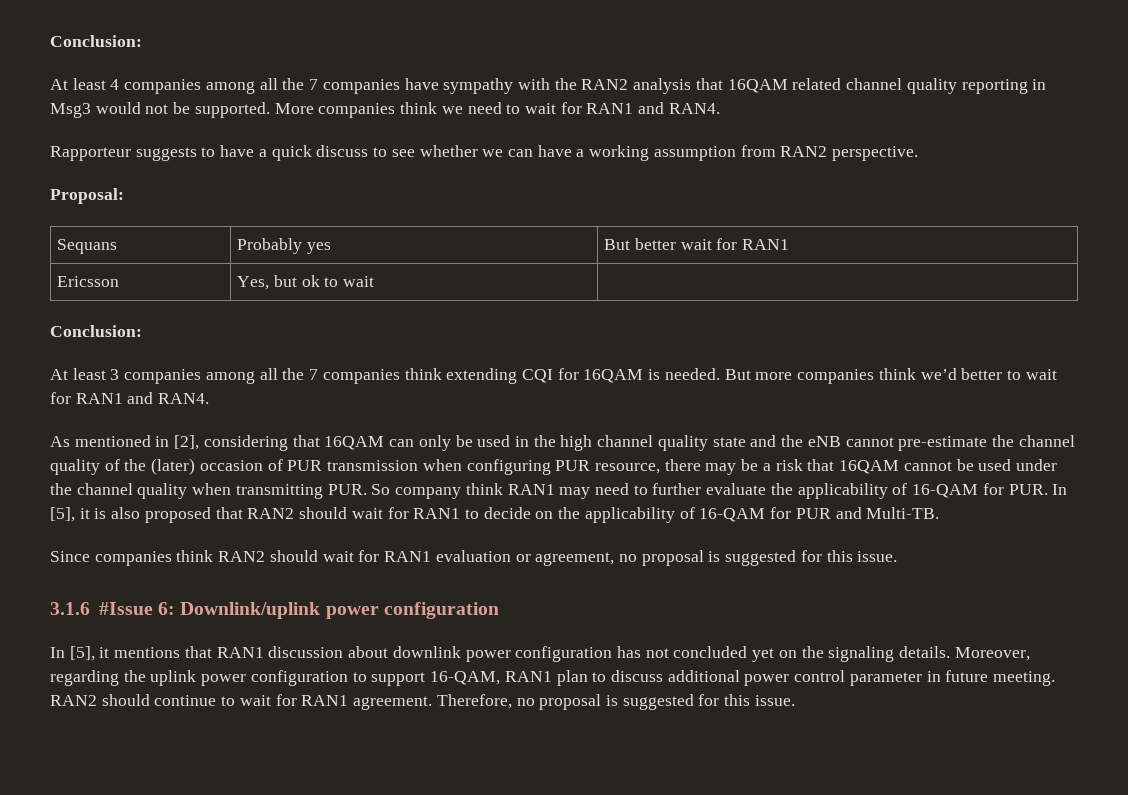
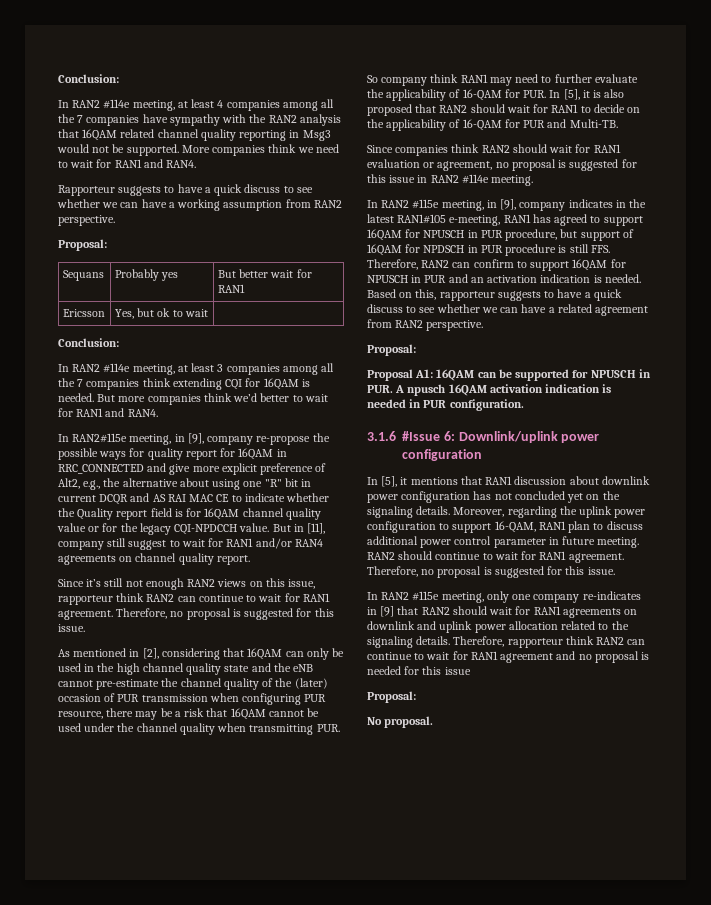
[50,35,142,47] [50,79,68,90] Conclusion: // At -> [58,74,119,83] [58,99,188,111] Conclusion: // In RAN2 #114e meeting, at
[50,369,68,380] At -> [58,363,188,375] In RAN2 #114e meeting, at
(210, 398) none -> [58,433,330,445] [58,448,287,460] [58,463,327,475] [58,478,312,490] [58,493,330,505] [58,508,321,520] [57,523,326,535] [58,538,323,550] [58,553,250,565] [58,578,316,590] [58,593,330,605] [58,608,334,620] [58,624,85,632] // In RAN2#115e meeting, in [9], company re-propose the possible ways for quality report for 16QAM in RRC_CONNECTED and give more explicit preference of Alt2, e.g., the alternative about using one "R" bit in current DCQR and AS RAI MAC CE to indicate whether the Quality report field is for 16QAM channel quality value or for the legacy CQI-NPDCCH value. But in [11], company still suggest to wait for RAN1 and/or RAN4 agreements on channel quality report. // Since it’s still not enough RAN2 views on this issue, rapporteur think RAN2 can continue to wait for RAN1 agreement. Therefore, no proposal is suggested for this issue.
[857,551,898,562] issue. -> [389,174,534,186] [367,199,647,211] [367,214,643,226] [367,229,634,241] [367,244,610,256] [367,259,626,271] [367,274,641,283] [367,289,622,301] [367,304,649,316] [367,319,484,331] [367,344,416,356] [367,369,651,381] [367,384,612,396] [367,399,524,411] issue in RAN2 #114e meeting. // In RAN2 #115e meeting, in [9], company indicates in the latest RAN1#105 e-meeting, RAN1 has agreed to support 16QAM for NPUSCH in PUR procedure, but support of 16QAM for NPDSCH in PUR procedure is still FFS. Therefore, RAN2 can confirm to support 16QAM for NPUSCH in PUR and an activation indication is needed. Based on this, rapporteur suggests to have a quick discuss to see whether we can have a related agreement from RAN2 perspective. // Proposal: // Proposal A1: 16QAM can be supported for NPUSCH in PUR. A npusch 16QAM activation indication is needed in PUR configuration.
(795, 700) none -> [367,591,641,603] [367,606,638,618] [367,621,629,633] [367,636,646,648] [367,651,650,663] [367,666,471,675] [367,691,416,703] [367,716,434,728] // In RAN2 #115e meeting, only one company re-indicates in [9] that RAN2 should wait for RAN1 agreements on downlink and uplink power allocation related to the signaling details. Therefore, rapporteur think RAN2 can continue to wait for RAN1 agreement and no proposal is needed for this issue // Proposal: // No proposal.

